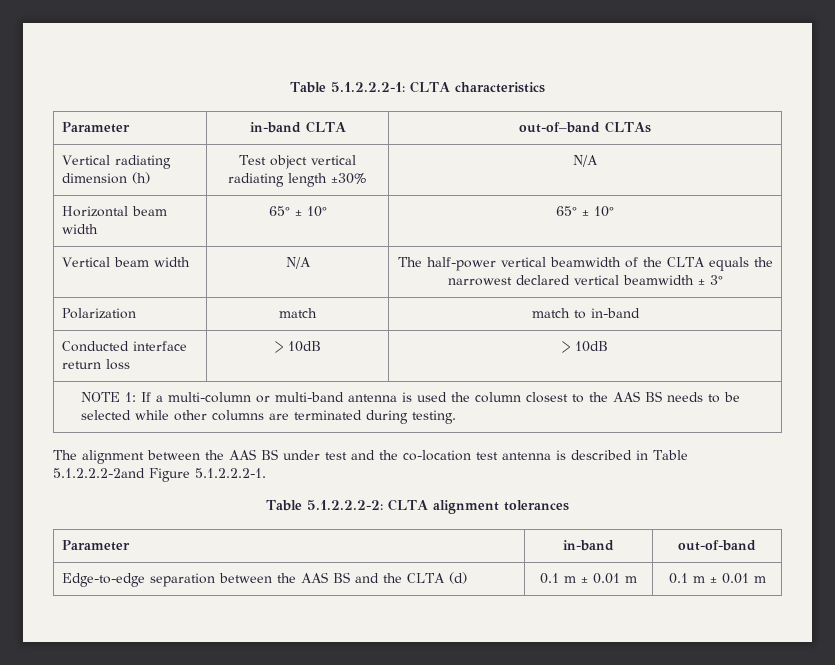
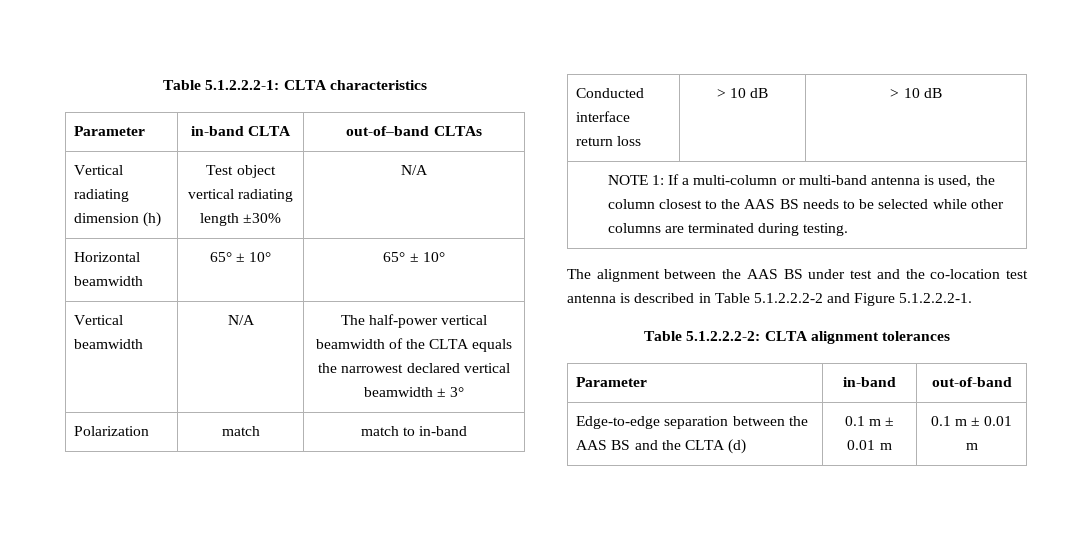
[131,206,167,216] [61,224,98,234] beam width -> [74,276,144,286] beamwidth
[113,257,190,267] beam width -> [74,339,144,349] beamwidth
[287,341,321,352] [562,341,608,353] 10dB | > 10dB -> [730,88,769,98] [890,88,942,98] 10 dB | > 10 dB
[417,392,448,402] used -> [938,175,972,187] used,
[53,468,145,478] 5.1.2.2.2-2and -> [753,293,851,303] 5.1.2.2.2-2 and

